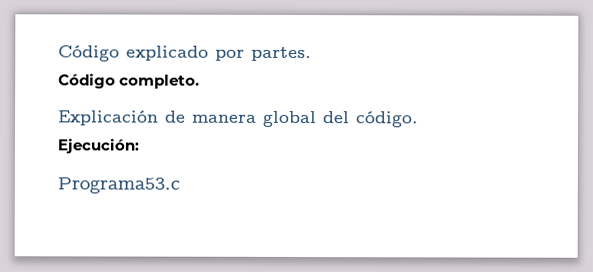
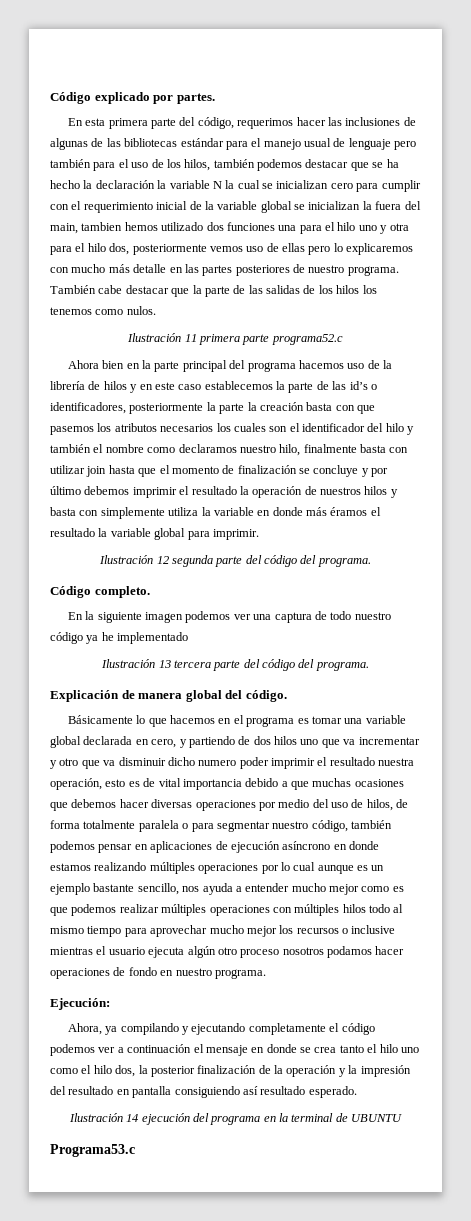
[58,73,201,89] Código completo. -> [67,117,416,129] [50,138,417,150] [50,159,399,171] [50,180,421,192] [50,201,421,213] [50,222,409,234] [50,243,414,255] [50,264,399,276] [50,285,377,297] [50,306,156,315] [127,333,343,345] [67,360,393,372] [50,381,377,393] [50,402,375,414] [50,423,415,435] [50,444,409,456] [50,465,389,477] [50,486,398,498] [50,507,381,519] [50,528,259,540] [99,555,371,567] [50,586,150,598] [67,611,391,623] [50,632,189,644] [101,659,369,671] En esta primera parte del código, requerimos hacer las inclusiones de algunas de las bibliotecas estándar para el manejo usual de lenguaje pero también para el uso de los hilos, también podemos destacar que se ha hecho la declaración la variable N la cual se inicializan cero para cumplir con el requerimiento inicial de la variable global se inicializan la fuera del main, tambien hemos utilizado dos funciones una para el hilo uno y otra para el hilo dos, posteriormente vemos uso de ellas pero lo explicaremos con mucho más detalle en las partes posteriores de nuestro programa. También cabe destacar que la parte de las salidas de los hilos los tenemos como nulos. // Ilustración 11 primera parte programa52.c // Ahora bien en la parte principal del programa hacemos uso de la librería de hilos y en este caso establecemos la parte de las id’s o identificadores, posteriormente la parte la creación basta con que pasemos los atributos necesarios los cuales son el identificador del hilo y también el nombre como declaramos nuestro hilo, finalmente basta con utilizar join hasta que el momento de finalización se concluye y por último debemos imprimir el resultado la operación de nuestros hilos y basta con simplemente utiliza la variable en donde más éramos el resultado la variable global para imprimir. // Ilustración 12 segunda parte del código del programa. // Código completo. // En la siguiente imagen podemos ver una captura de todo nuestro código ya he implementado // Ilustración 13 tercera parte del código del programa.
[57,138,139,154] Ejecución: -> [67,715,406,727] [50,736,420,748] [50,757,415,769] [50,778,404,790] [50,799,409,811] [50,820,392,832] [50,841,379,853] [50,862,385,874] [50,883,404,895] [50,904,404,916] [50,925,396,937] [50,946,405,958] [50,967,266,979] [50,998,110,1010] [67,1023,375,1035] [50,1044,419,1056] [50,1065,411,1077] [50,1086,357,1098] [68,1113,403,1125] Básicamente lo que hacemos en el programa es tomar una variable global declarada en cero, y partiendo de dos hilos uno que va incrementar y otro que va disminuir dicho numero poder imprimir el resultado nuestra operación, esto es de vital importancia debido a que muchas ocasiones que debemos hacer diversas operaciones por medio del uso de hilos, de forma totalmente paralela o para segmentar nuestro código, también podemos pensar en aplicaciones de ejecución asíncrono en donde estamos realizando múltiples operaciones por lo cual aunque es un ejemplo bastante sencillo, nos ayuda a entender mucho mejor como es que podemos realizar múltiples operaciones con múltiples hilos todo al mismo tiempo para aprovechar mucho mejor los recursos o inclusive mientras el usuario ejecuta algún otro proceso nosotros podamos hacer operaciones de fondo en nuestro programa. // Ejecución: // Ahora, ya compilando y ejecutando completamente el código podemos ver a continuación el mensaje en donde se crea tanto el hilo uno como el hilo dos, la posterior finalización de la operación y la impresión del resultado en pantalla consiguiendo así resultado esperado. // Ilustración 14 ejecución del programa en la terminal de UBUNTU

